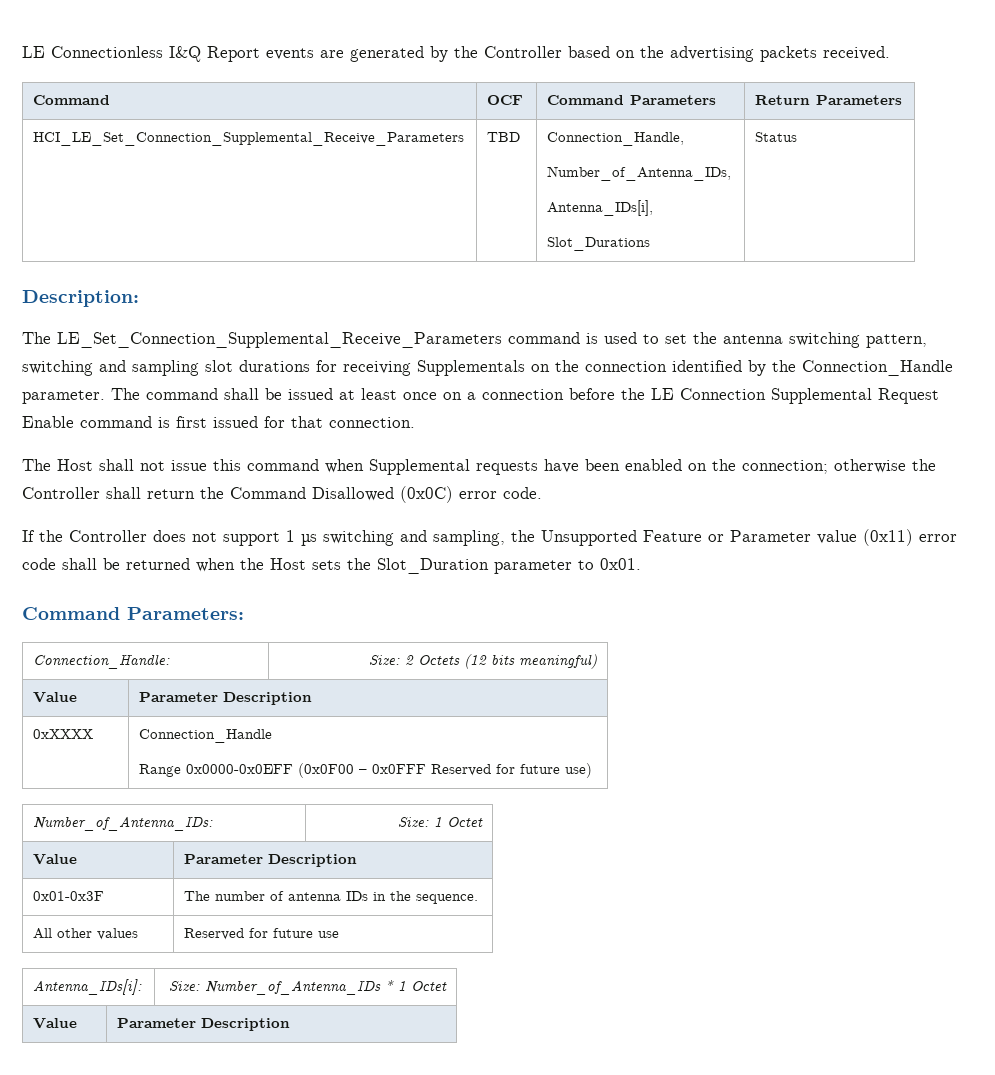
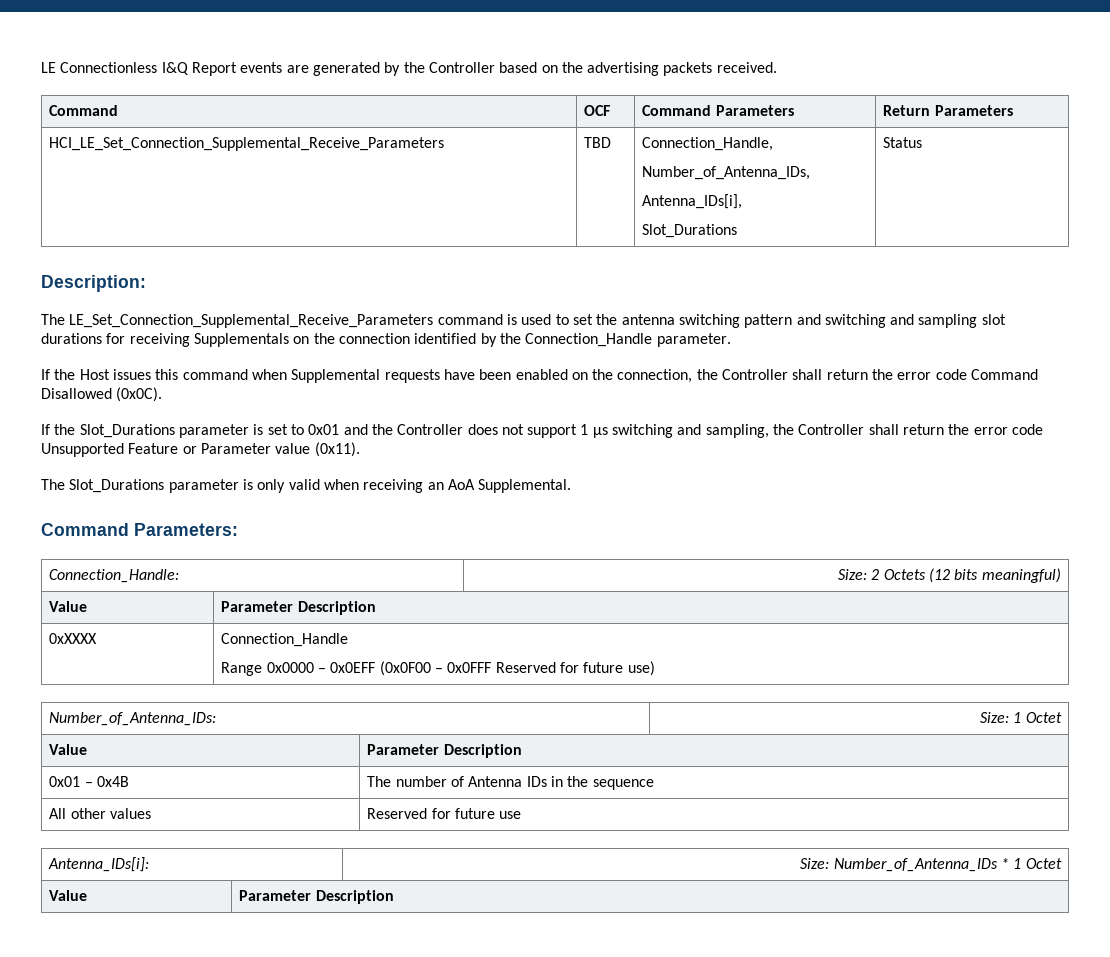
[866,334,927,348] pattern, -> [744,314,821,328] pattern and
[111,388,939,404] [22,416,415,428] [22,459,207,471] The command shall be issued at least once on a connection before the LE Connection Supplemental Request Enable command is first issued for that connection. // The Host shall not issue -> [41,369,151,380] // If the Host issues
[742,459,936,474] [22,486,542,503] [22,530,35,542] connection; otherwise the Controller shall return the Command Disallowed (0x0C) error code. // If -> [617,369,1039,383] [41,387,163,402] [41,424,368,438] connection, the Controller shall return the error code Command Disallowed (0x0C). // If the Slot_Durations parameter is set to 0x01 and
(535, 536) none -> [798,424,1044,435] Controller shall return the error code
[863,529,957,546] [22,558,641,574] (0x11) error code shall be returned when the Host sets the Slot_Duration parameter to 0x01. -> [314,442,360,457] [41,479,572,493] (0x11). // The Slot_Durations parameter is only valid when receiving an AoA Supplemental.
[186,764,294,774] 0x0000-0x0EFF -> [266,662,376,673] 0x0000 – 0x0EFF
[33,891,105,901] 0x01-0x3F -> [49,776,130,787] 0x01 – 0x4B
[288,892,342,901] antenna -> [468,776,523,787] Antenna
[416,894,479,904] sequence. -> [592,779,654,790] sequence

